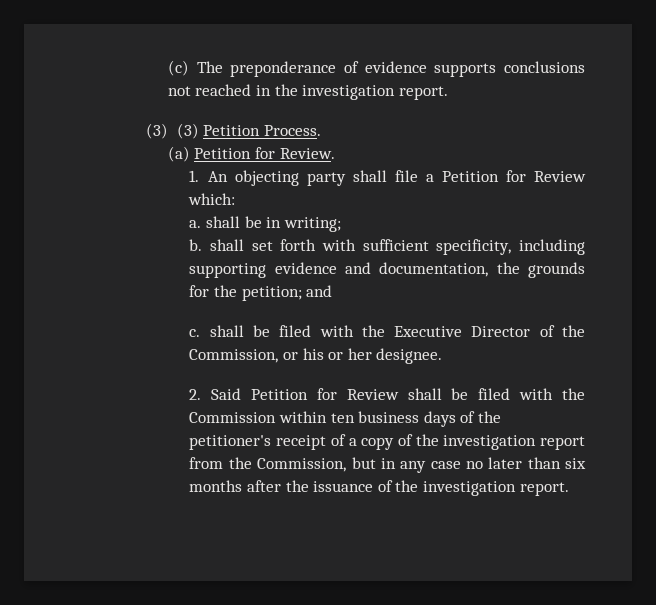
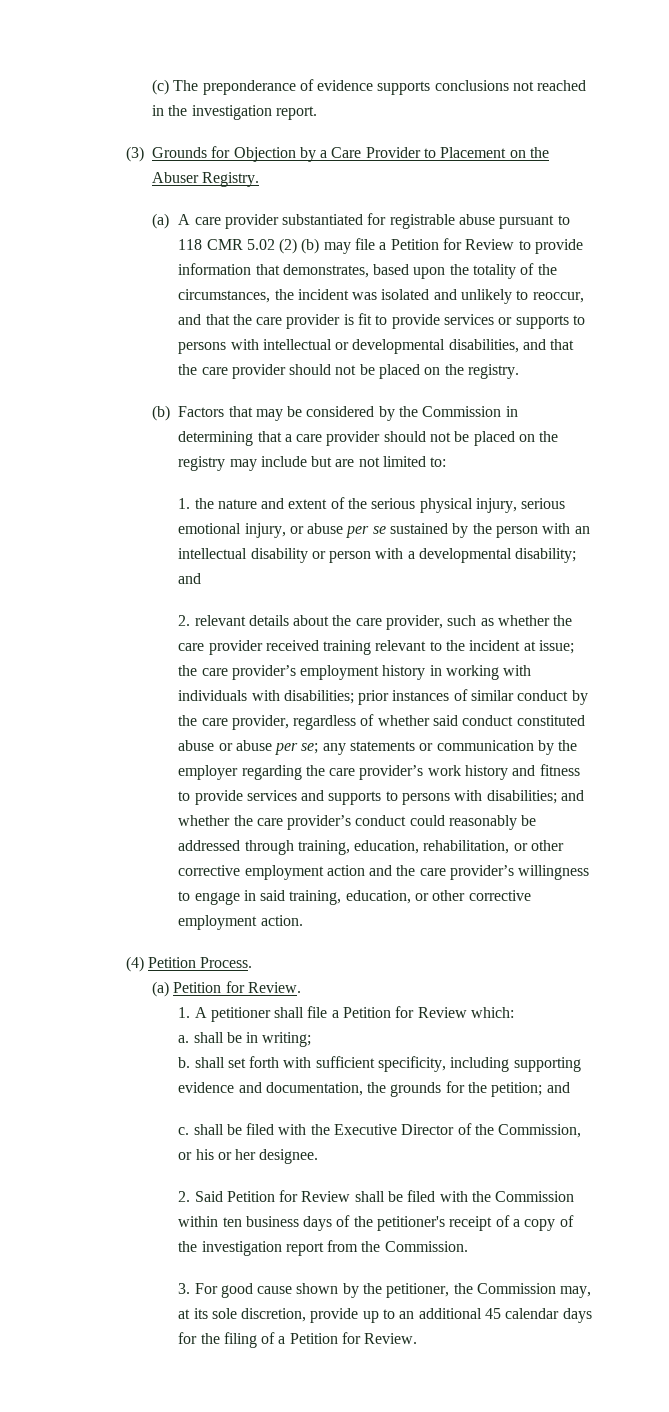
[176,123,199,139] (3) -> [151,146,550,162] [151,172,260,187] [151,213,570,229] [178,238,584,254] [178,263,557,279] [178,289,584,304] [178,313,586,329] [178,339,575,354] [178,364,520,379] [151,405,518,421] [178,431,559,446] [178,456,447,471] [178,497,566,513] [178,523,590,538] [178,548,577,563] [178,573,202,584] [178,615,573,630] [178,640,575,655] [178,665,532,680] [178,689,588,705] [178,714,585,730] [178,740,578,755] [178,764,580,780] [178,790,585,805] [178,815,537,830] [178,840,565,855] [178,865,590,880] [178,890,531,905] [178,915,303,930] [125,956,144,972] Grounds for Objection by a Care Provider to Placement on the Abuser Registry. // (a) A care provider substantiated for registrable abuse pursuant to 118 CMR 5.02 (2) (b) may file a Petition for Review to provide information that demonstrates, based upon the totality of the circumstances, the incident was isolated and unlikely to reoccur, and that the care provider is fit to provide services or supports to persons with intellectual or developmental disabilities, and that the care provider should not be placed on the registry. // (b) Factors that may be considered by the Commission in determining that a care provider should not be placed on the registry may include but are not limited to: // 1. the nature and extent of the serious physical injury, serious emotional injury, or abuse per se sustained by the person with an intellectual disability or person with a developmental disability; and // 2. relevant details about the care provider, such as whether the care provider received training relevant to the incident at issue; the care provider’s employment history in working with individuals with disabilities; prior instances of similar conduct by the care provider, regardless of whether said conduct constituted abuse or abuse per se; any statements or communication by the employer regarding the care provider’s work history and fitness to provide services and supports to persons with disabilities; and whether the care provider’s conduct could reasonably be addressed through training, education, rehabilitation, or other corrective employment action and the care provider’s willingness to engage in said training, education, or other corrective employment action. // (4)
[207,170,346,186] An objecting party -> [194,1007,271,1022] A petitioner
[257,457,587,473] [189,480,569,496] Commission, but in any case no later than six months after the issuance of the investigation report. -> [384,1241,468,1252] [178,1283,592,1298] [178,1308,592,1323] [178,1332,418,1348] Commission. // 3. For good cause shown by the petitioner, the Commission may, at its sole discretion, provide up to an additional 45 calendar days for the filing of a Petition for Review.

